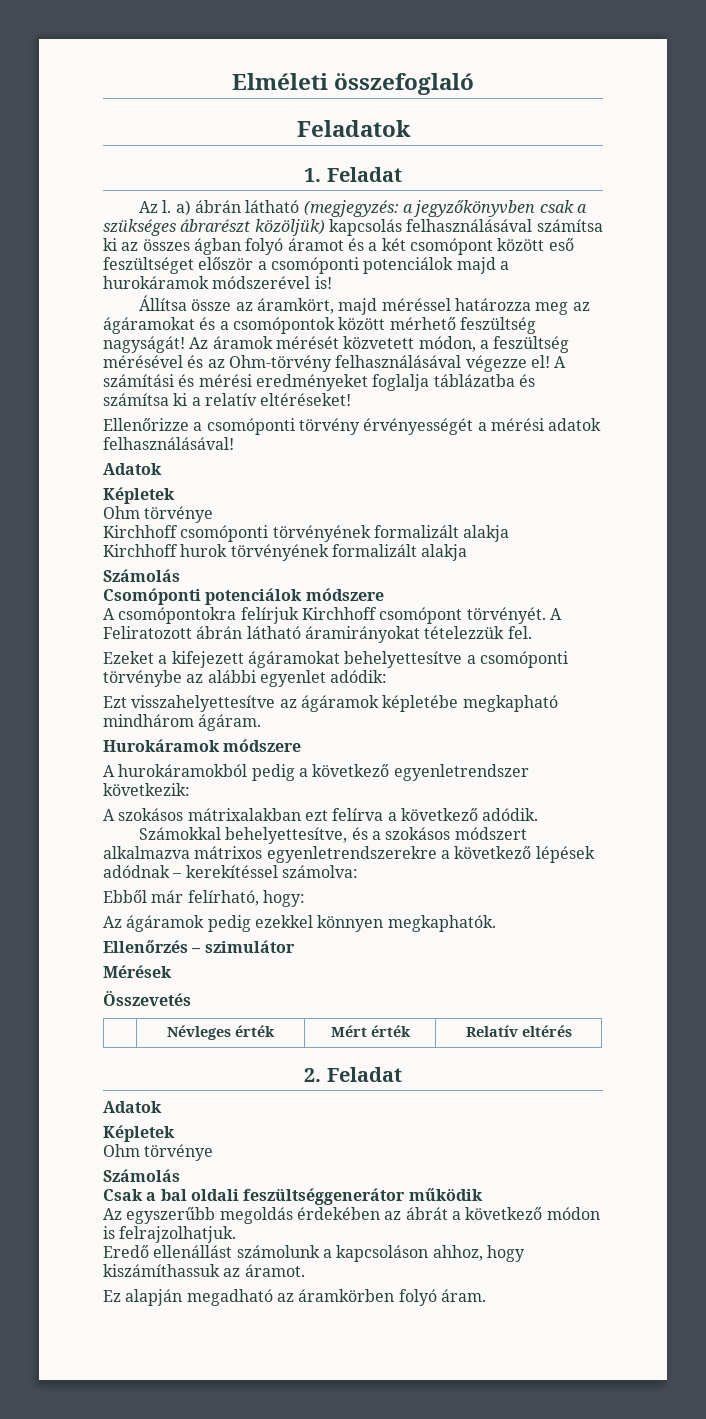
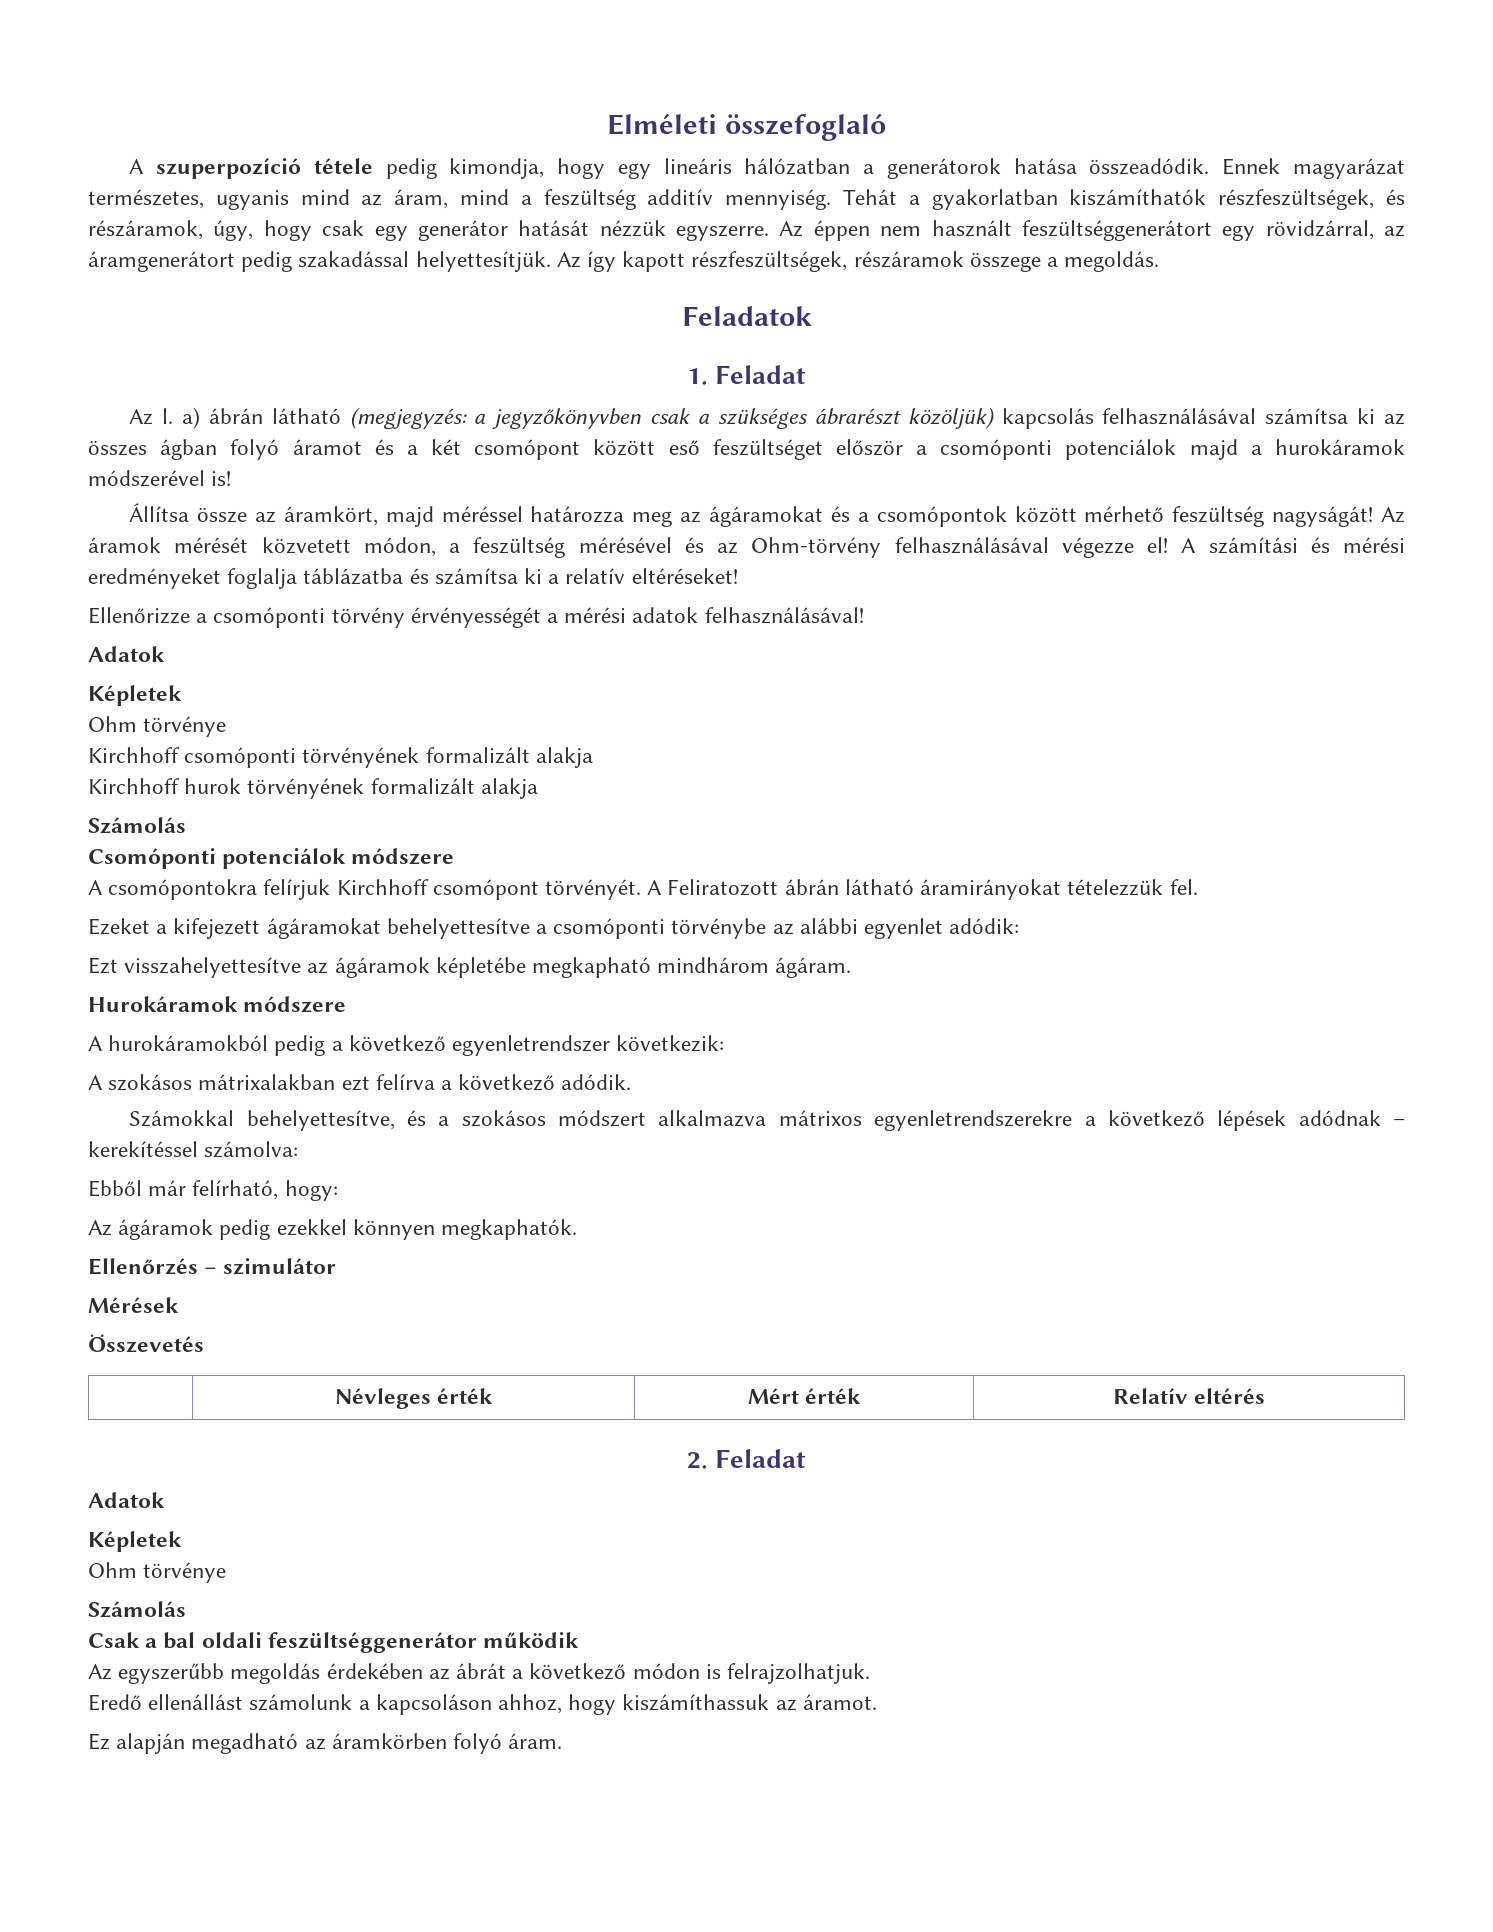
(475, 84) none -> [129,158,1405,179] [88,189,1405,210] [88,220,1405,241] [88,251,1160,272] // A szuperpozíció tétele pedig kimondja, hogy egy lineáris hálózatban a generátorok hatása összeadódik. Ennek magyarázat természetes, ugyanis mind az áram, mind a feszültség additív mennyiség. Tehát a gyakorlatban kiszámíthatók részfeszültségek, és részáramok, úgy, hogy csak egy generátor hatását nézzük egyszerre. Az éppen nem használt feszültséggenerátort egy rövidzárral, az áramgenerátort pedig szakadással helyettesítjük. Az így kapott részfeszültségek, részáramok összege a megoldás.

